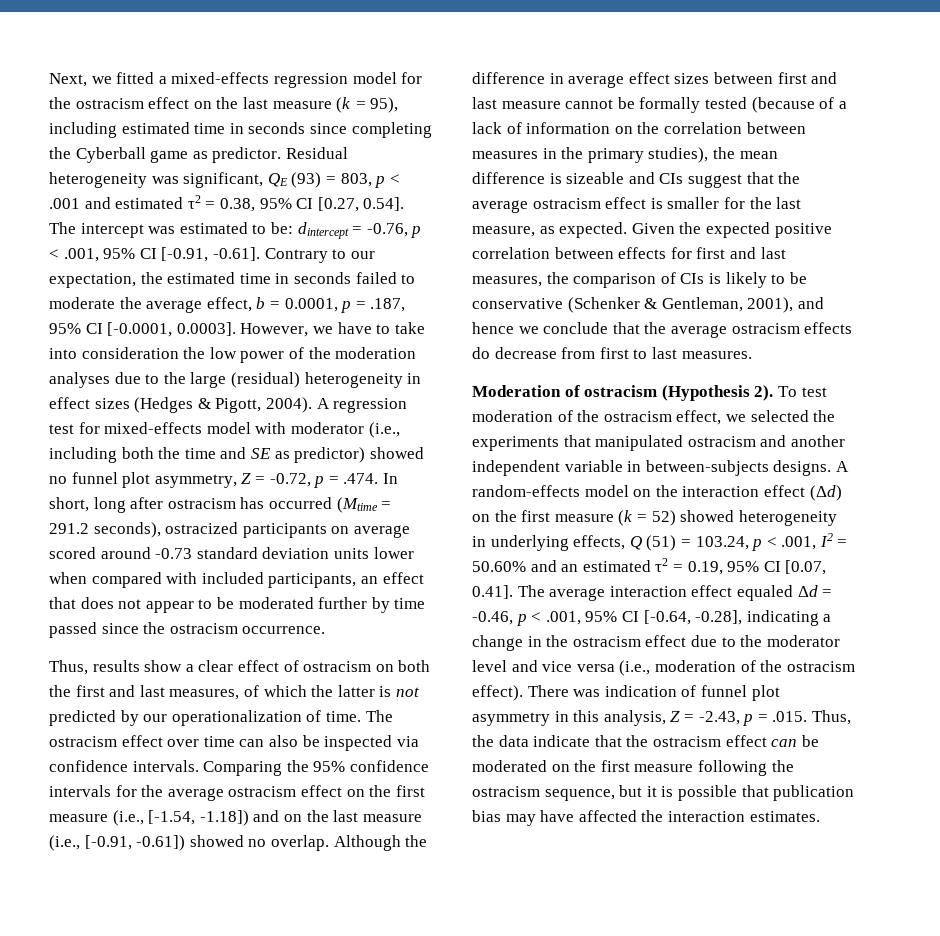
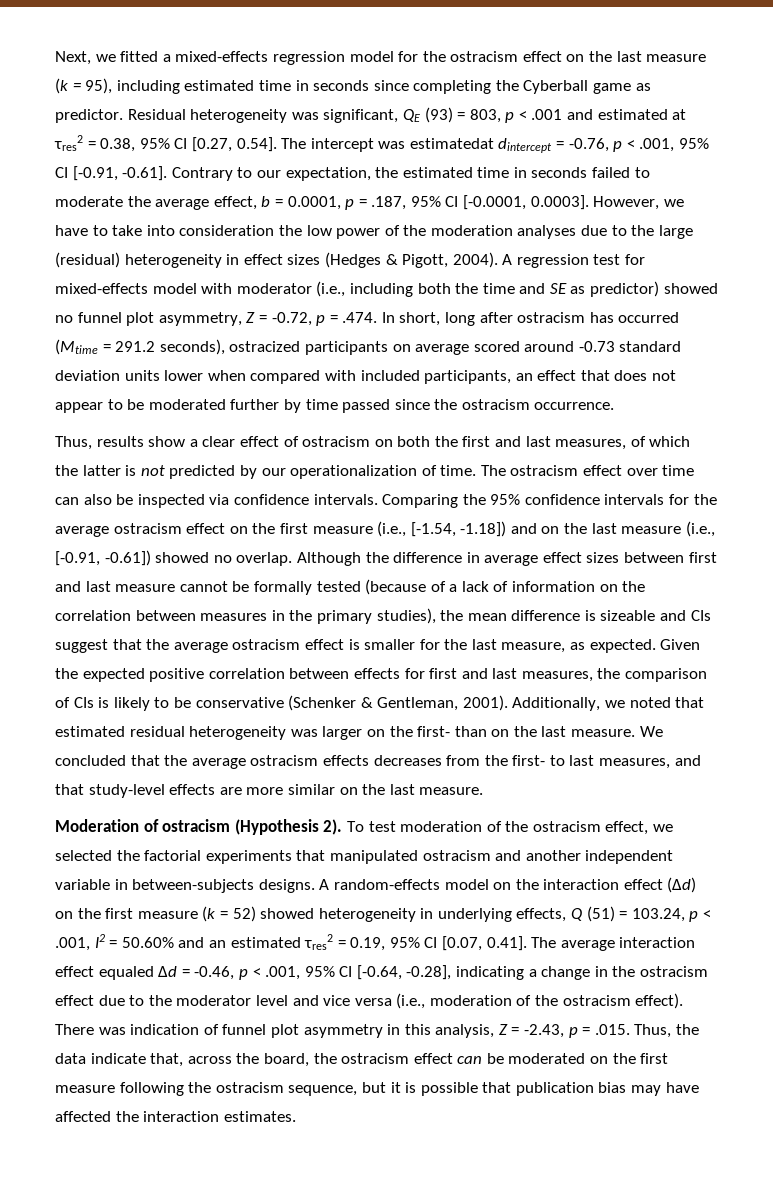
[187,195,201,209] τ2 -> [672,109,687,120] [54,135,83,151] at τres2
[179,222,293,234] estimated to be: -> [409,138,494,149] estimatedat
[747,297,824,313] [472,322,609,334] 2001), and hence we conclude -> [462,695,705,711] [55,726,663,740] [55,755,126,766] 2001). Additionally, we noted that estimated residual heterogeneity was larger on the first- than on the last measure. We concluded
[472,347,752,359] do decrease from first to last measures. -> [373,755,701,769] [55,784,484,798] decreases from the first- to last measures, and that study-level effects are more similar on the last measure.
(836, 416) none -> [144,850,202,861] factorial
[655,558,669,572] τ2 -> [304,934,334,950] τres2
[594,735,622,747] that -> [150,1053,309,1067] that, across the board,

